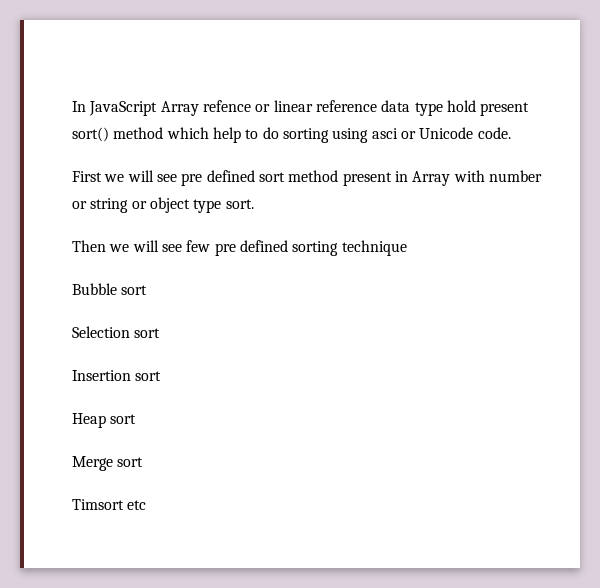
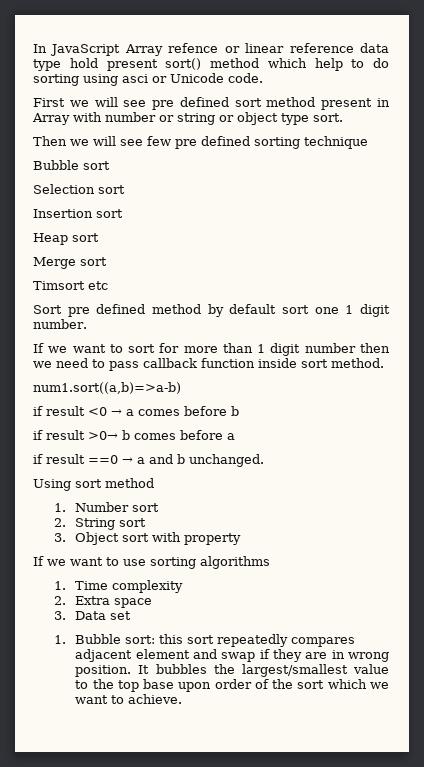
(147, 505) none -> [33,304,391,317] [33,319,87,329] [33,343,390,356] [33,358,384,371] [33,382,181,394] [33,406,239,416] [33,430,235,440] [33,454,264,467] [33,478,154,491] [54,502,160,512] [54,518,147,530] [54,532,242,545] [33,556,270,569] [54,580,184,593] [54,596,153,608] [54,611,132,620] [54,634,356,647] [75,649,390,662] [75,664,390,677] [75,679,389,692] [75,694,183,704] // Sort pre defined method by default sort one 1 digit number. // If we want to sort for more than 1 digit number then we need to pass callback function inside sort method. // num1.sort((a,b)=>a-b) // if result <0 → a comes before b // if result >0→ b comes before a // if result ==0 → a and b unchanged. // Using sort method // 1. Number sort // 2. String sort // 3. Object sort with property // If we want to use sorting algorithms // 1. Time complexity // 2. Extra space // 3. Data set // 1. Bubble sort: this sort repeatedly compares adjacent element and swap if they are in wrong position. It bubbles the largest/smallest value to the top base upon order of the sort which we want to achieve.

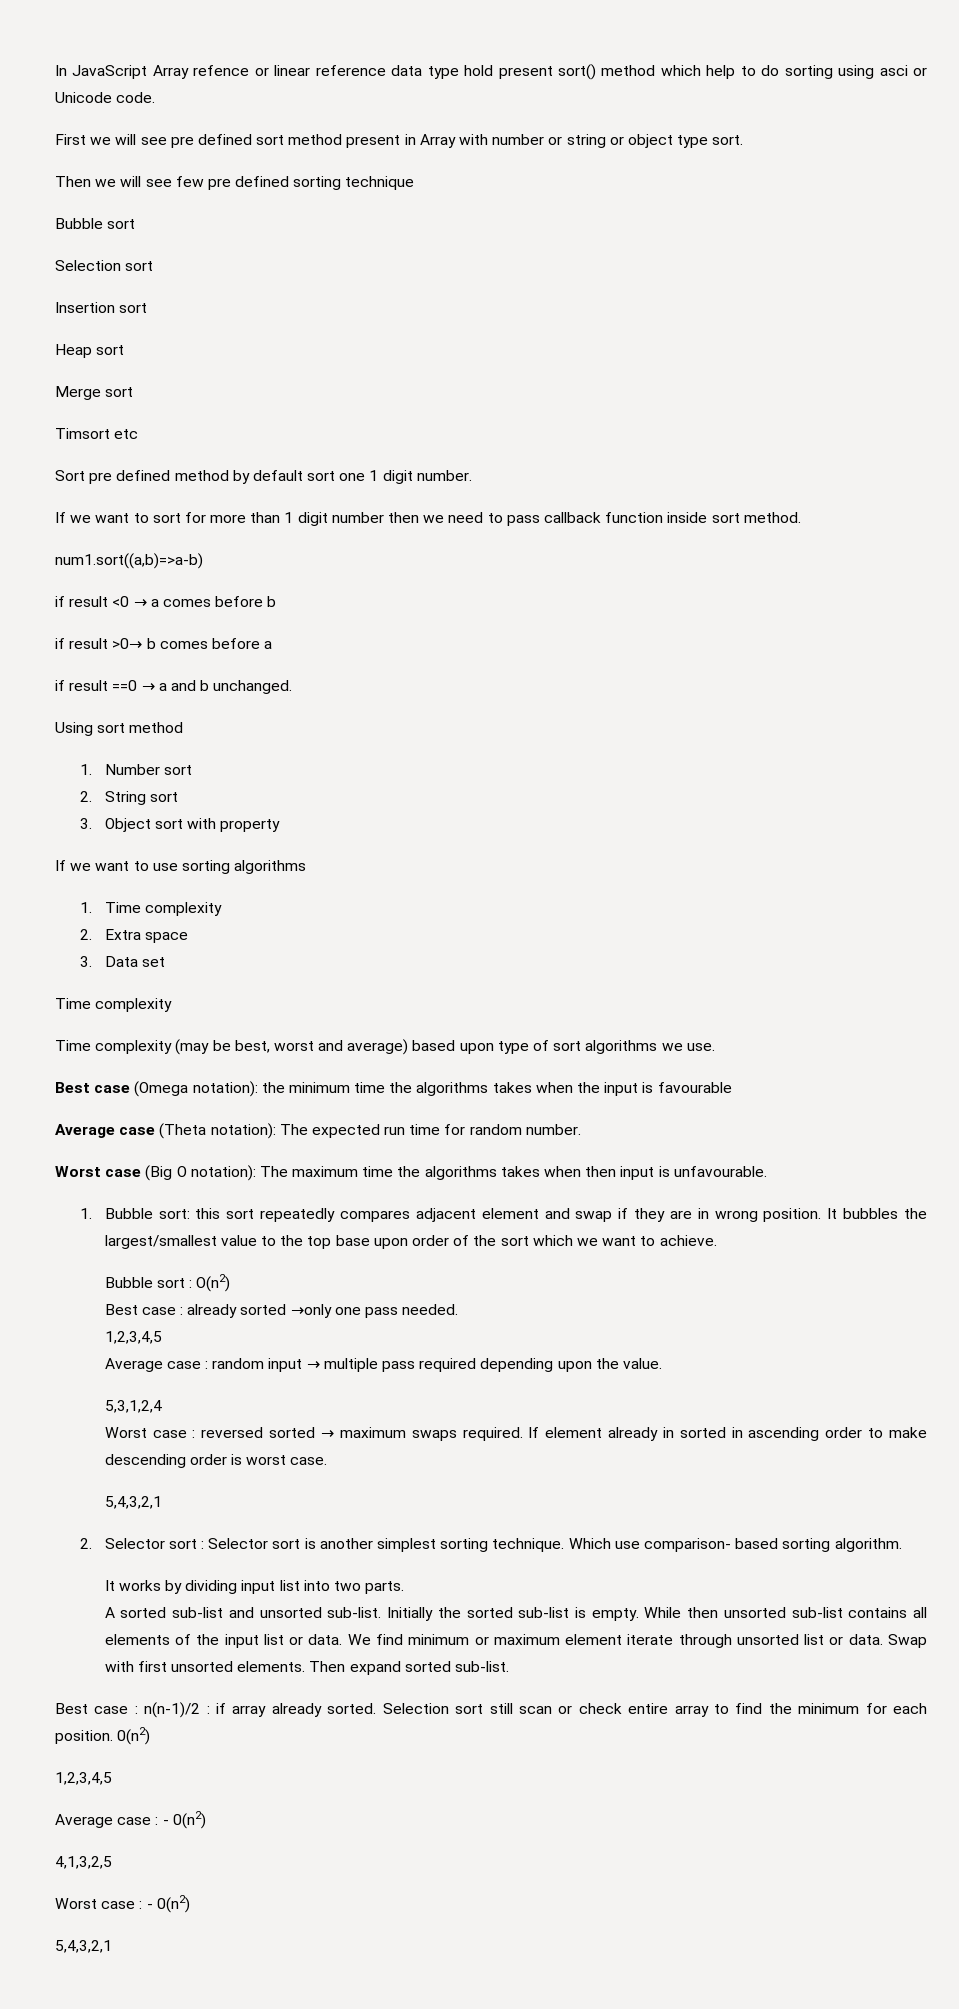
(132, 615) none -> [55,998,173,1012] [55,1039,715,1055] [55,1081,732,1097] [55,1123,581,1139] [55,1165,767,1181] // Time complexity // Time complexity (may be best, worst and average) based upon type of sort algorithms we use. // Best case (Omega notation): the minimum time the algorithms takes when the input is favourable // Average case (Theta notation): The expected run time for random number. // Worst case (Big O notation): The maximum time the algorithms takes when then input is unfavourable.
(183, 699) none -> [104,1274,231,1292] [104,1304,459,1318] [104,1331,162,1344] [104,1358,662,1372] [104,1400,162,1413] [104,1427,928,1441] [104,1454,328,1468] [104,1496,162,1509] [79,1538,902,1552] [104,1580,405,1594] [104,1607,928,1621] [104,1634,927,1648] [104,1661,510,1675] [55,1702,927,1718] [55,1727,151,1745] [55,1772,112,1785] [55,1811,206,1829] [55,1856,112,1869] [55,1895,190,1913] [55,1940,112,1953] // Bubble sort : O(n2) // Best case : already sorted →only one pass needed. // 1,2,3,4,5 // Average case : random input → multiple pass required depending upon the value. // 5,3,1,2,4 // Worst case : reversed sorted → maximum swaps required. If element already in sorted in ascending order to make descending order is worst case. // 5,4,3,2,1 // 2. Selector sort : Selector sort is another simplest sorting technique. Which use comparison- based sorting algorithm. // It works by dividing input list into two parts. // A sorted sub-list and unsorted sub-list. Initially the sorted sub-list is empty. While then unsorted sub-list contains all elements of the input list or data. We find minimum or maximum element iterate through unsorted list or data. Swap with first unsorted elements. Then expand sorted sub-list. // Best case : n(n-1)/2 : if array already sorted. Selection sort still scan or check entire array to find the minimum for each position. 0(n2) // 1,2,3,4,5 // Average case : - 0(n2) // 4,1,3,2,5 // Worst case : - 0(n2) // 5,4,3,2,1

